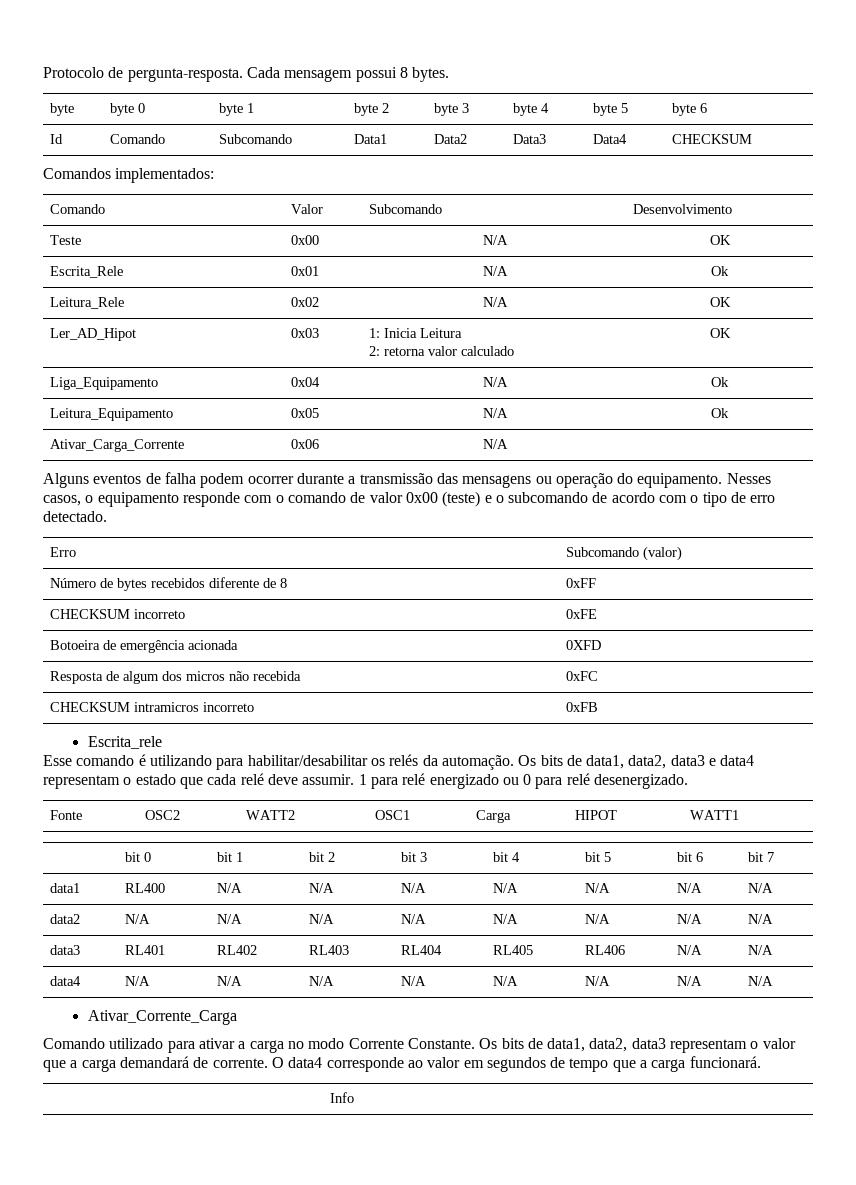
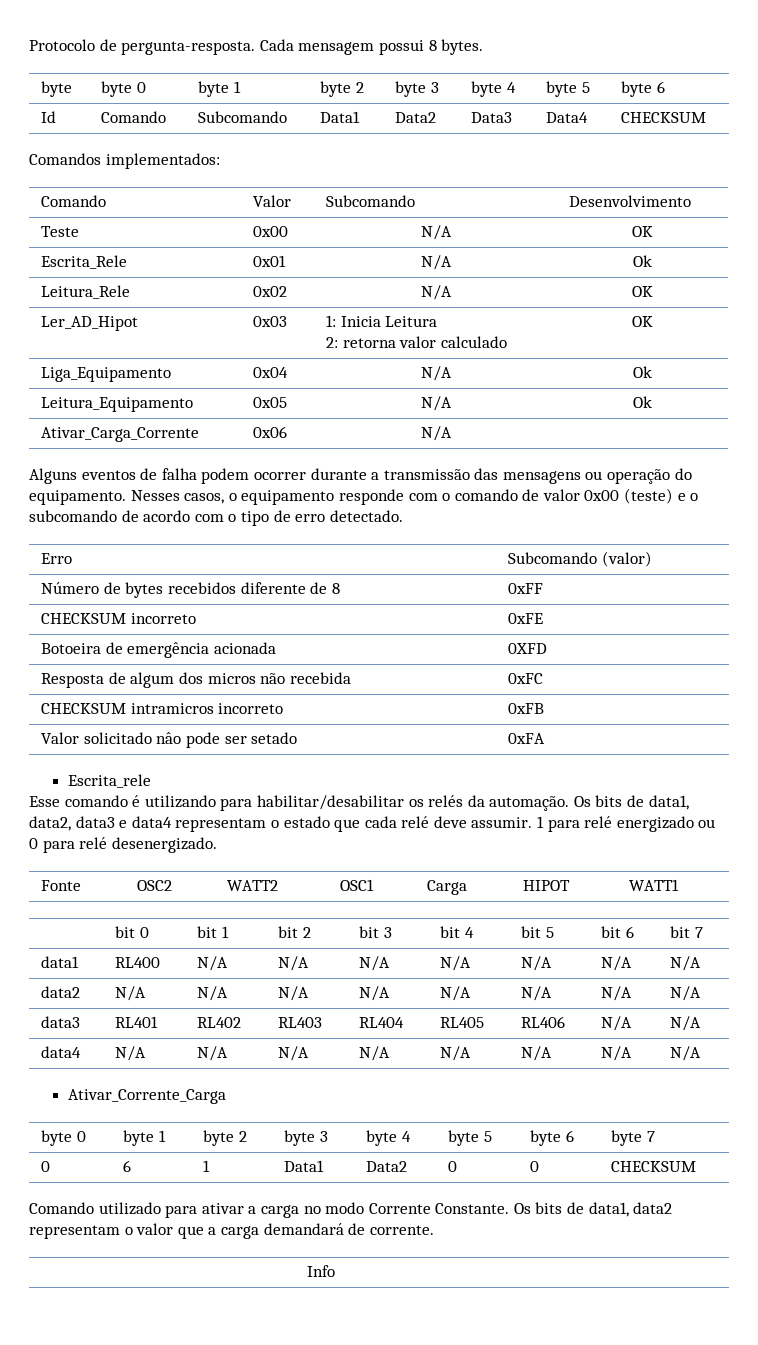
(599, 707) none -> [41,732,298,748] [508,733,546,744] // Valor solicitado nâo pode ser setado | 0xFA
(237, 1017) none -> [41,1130,86,1146] [123,1130,166,1146] [203,1130,247,1146] [284,1130,328,1146] [366,1130,411,1146] [448,1130,492,1146] [530,1130,574,1146] [611,1130,655,1146] [41,1161,51,1172] [123,1160,132,1172] [203,1160,211,1172] [284,1160,325,1172] [366,1161,408,1172] [448,1161,458,1172] [530,1161,540,1172] [611,1161,697,1172] // byte 0 | byte 1 | byte 2 | byte 3 | byte 4 | byte 5 | byte 6 | byte 7 // 0 | 6 | 1 | Data1 | Data2 | 0 | 0 | CHECKSUM
[589,1038,666,1052] data2, data3 -> [633,1202,673,1214] data2
[271,1056,761,1072] O data4 corresponde ao valor em segundos de tempo que a carga funcionará. -> (434, 1230) none

